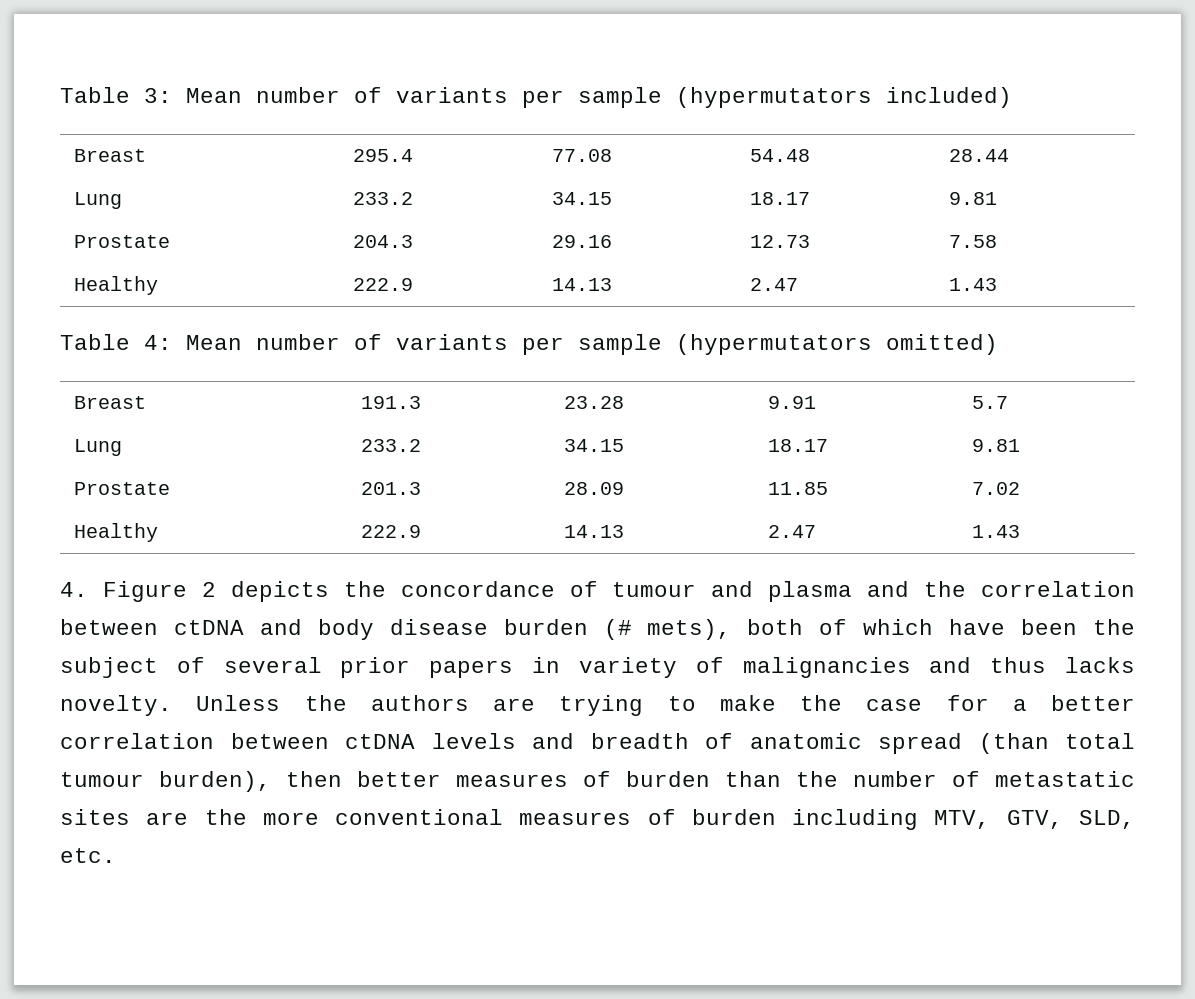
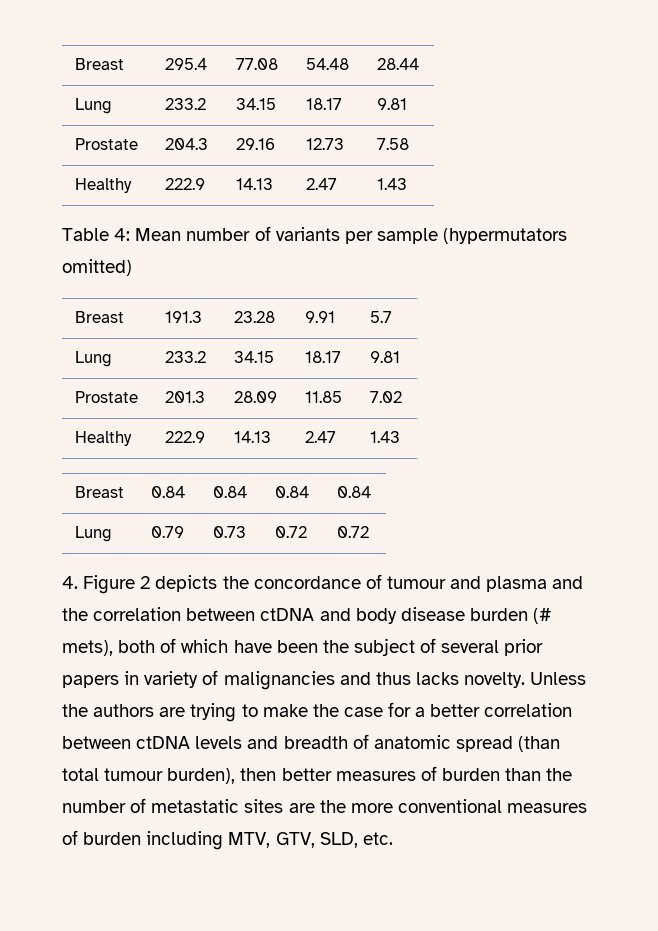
[60,87,1012,108] Table 3: Mean number of variants per sample (hypermutators included) // -> (75, 64) none
(1020, 531) none -> [75,486,125,498] [151,486,186,498] [213,486,248,498] [275,486,310,498] [337,486,372,498] [75,526,113,542] [151,526,185,538] [213,526,247,538] [275,526,308,538] [337,526,370,538] // Breast | 0.84 | 0.84 | 0.84 | 0.84 // Lung | 0.79 | 0.73 | 0.72 | 0.72

